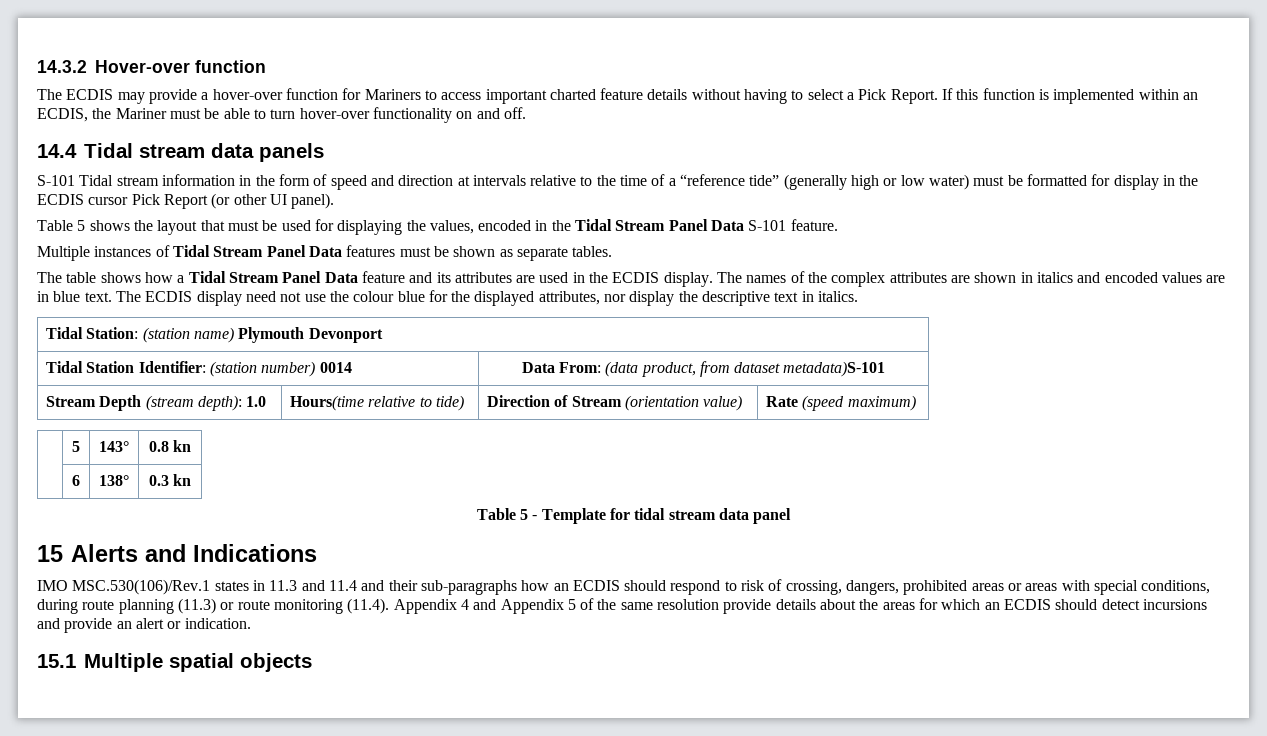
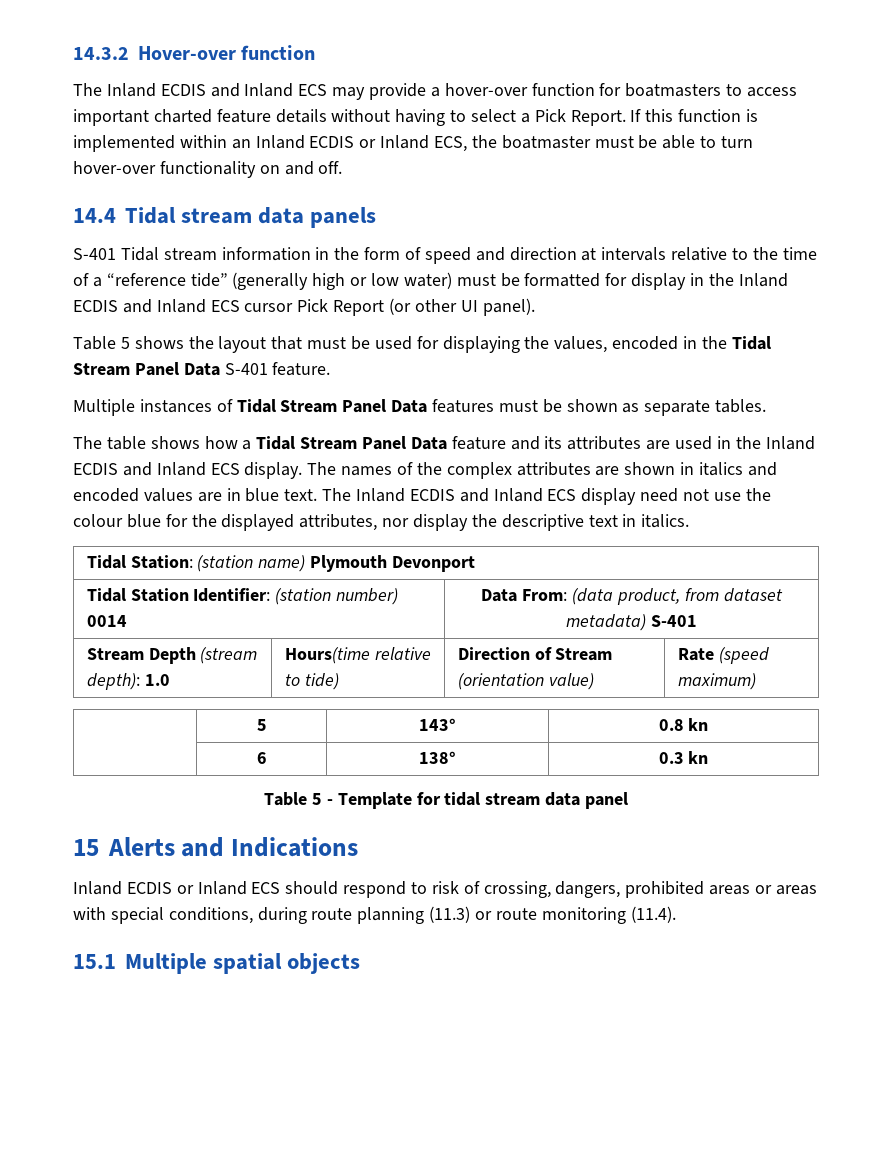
[66,89,114,100] ECDIS -> [106,83,328,97] Inland ECDIS and Inland ECS
[364,89,421,100] Mariners -> [625,83,722,97] boatmasters
[37,108,167,122] ECDIS, the Mariner -> [255,135,591,152] Inland ECDIS or Inland ECS, the boatmaster
[37,175,75,186] S-101 -> [73,248,116,260] S-401
[37,194,84,205] ECDIS -> [738,273,788,287] [73,299,240,313] Inland ECDIS and Inland ECS
[748,220,787,231] S-101 -> [224,363,268,375] S-401
[612,272,660,283] ECDIS -> [765,436,815,450] [73,462,240,476] Inland ECDIS and Inland ECS
[145,291,193,302] ECDIS -> [356,488,577,502] Inland ECDIS and Inland ECS
[783,361,886,377] metadata)S-101 -> [566,614,697,631] metadata) S-401
[37,579,620,595] IMO MSC.530(106)/Rev.1 states in 11.3 and 11.4 and their sub-paragraphs how an ECDIS -> [73,881,281,895] Inland ECDIS or Inland ECS
[393,598,1207,614] [37,618,251,633] Appendix 4 and Appendix 5 of the same resolution provide details about the areas for which an ECDIS should detect incursions and provide an alert or indication. -> (676, 914) none

